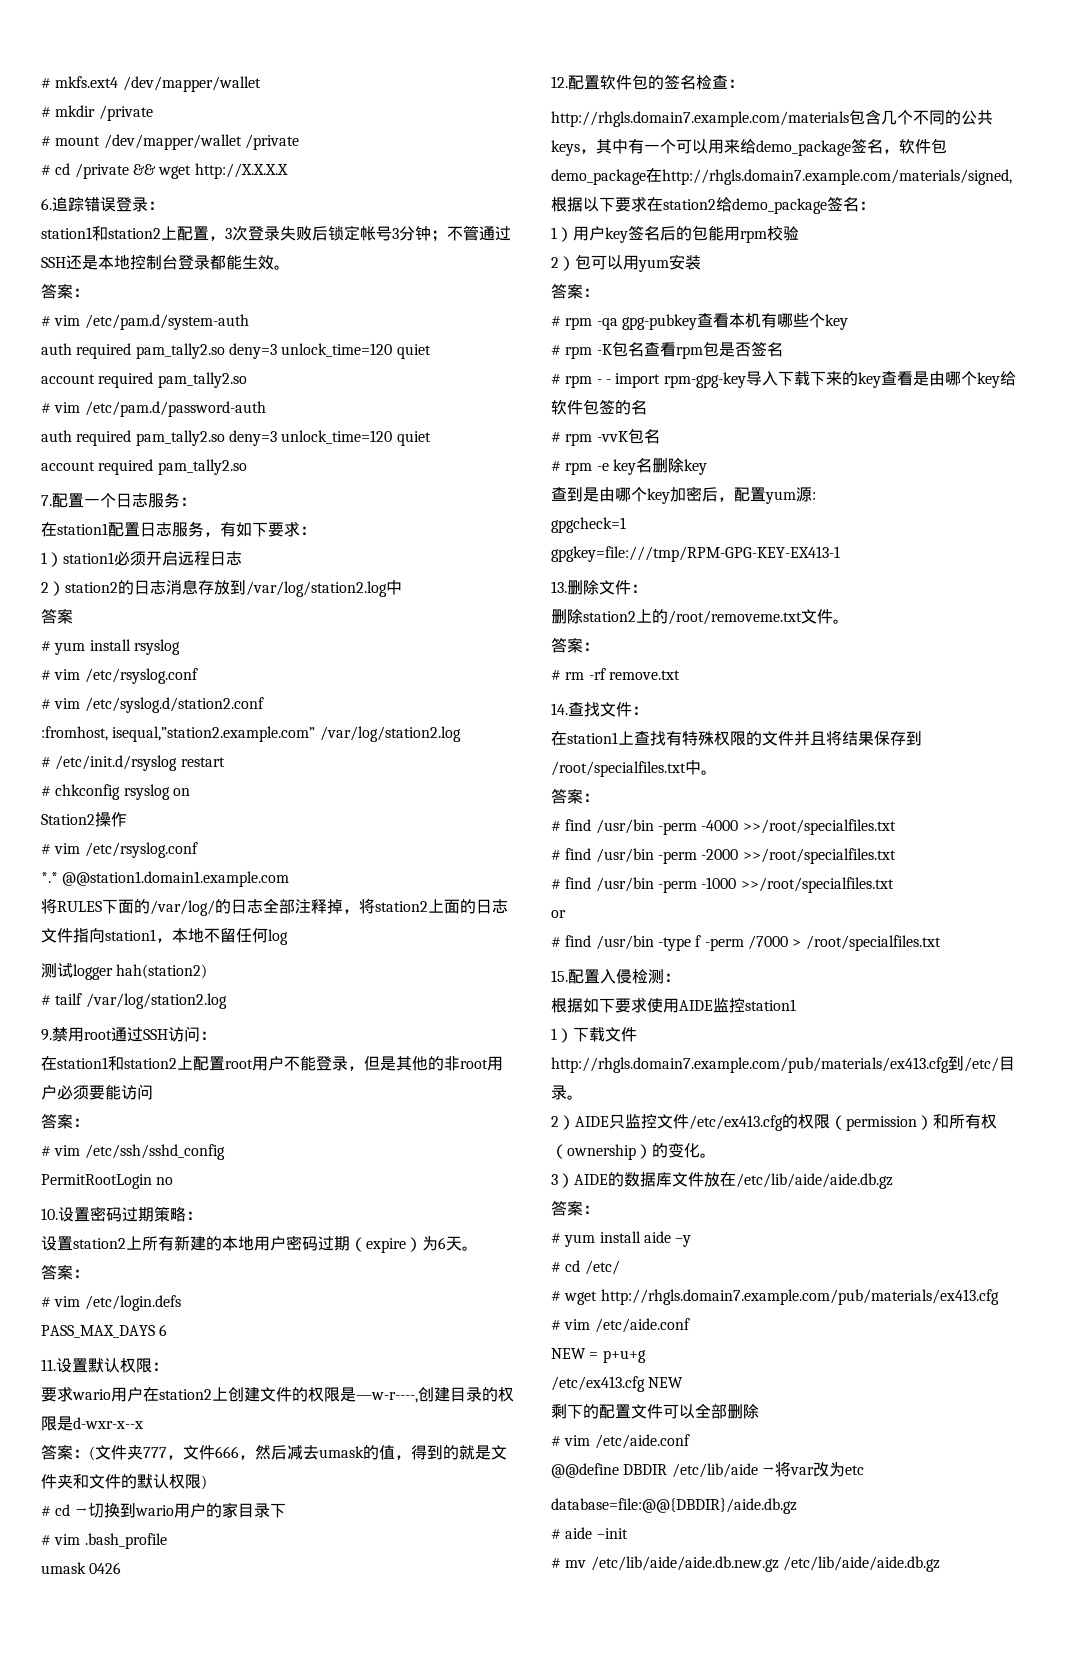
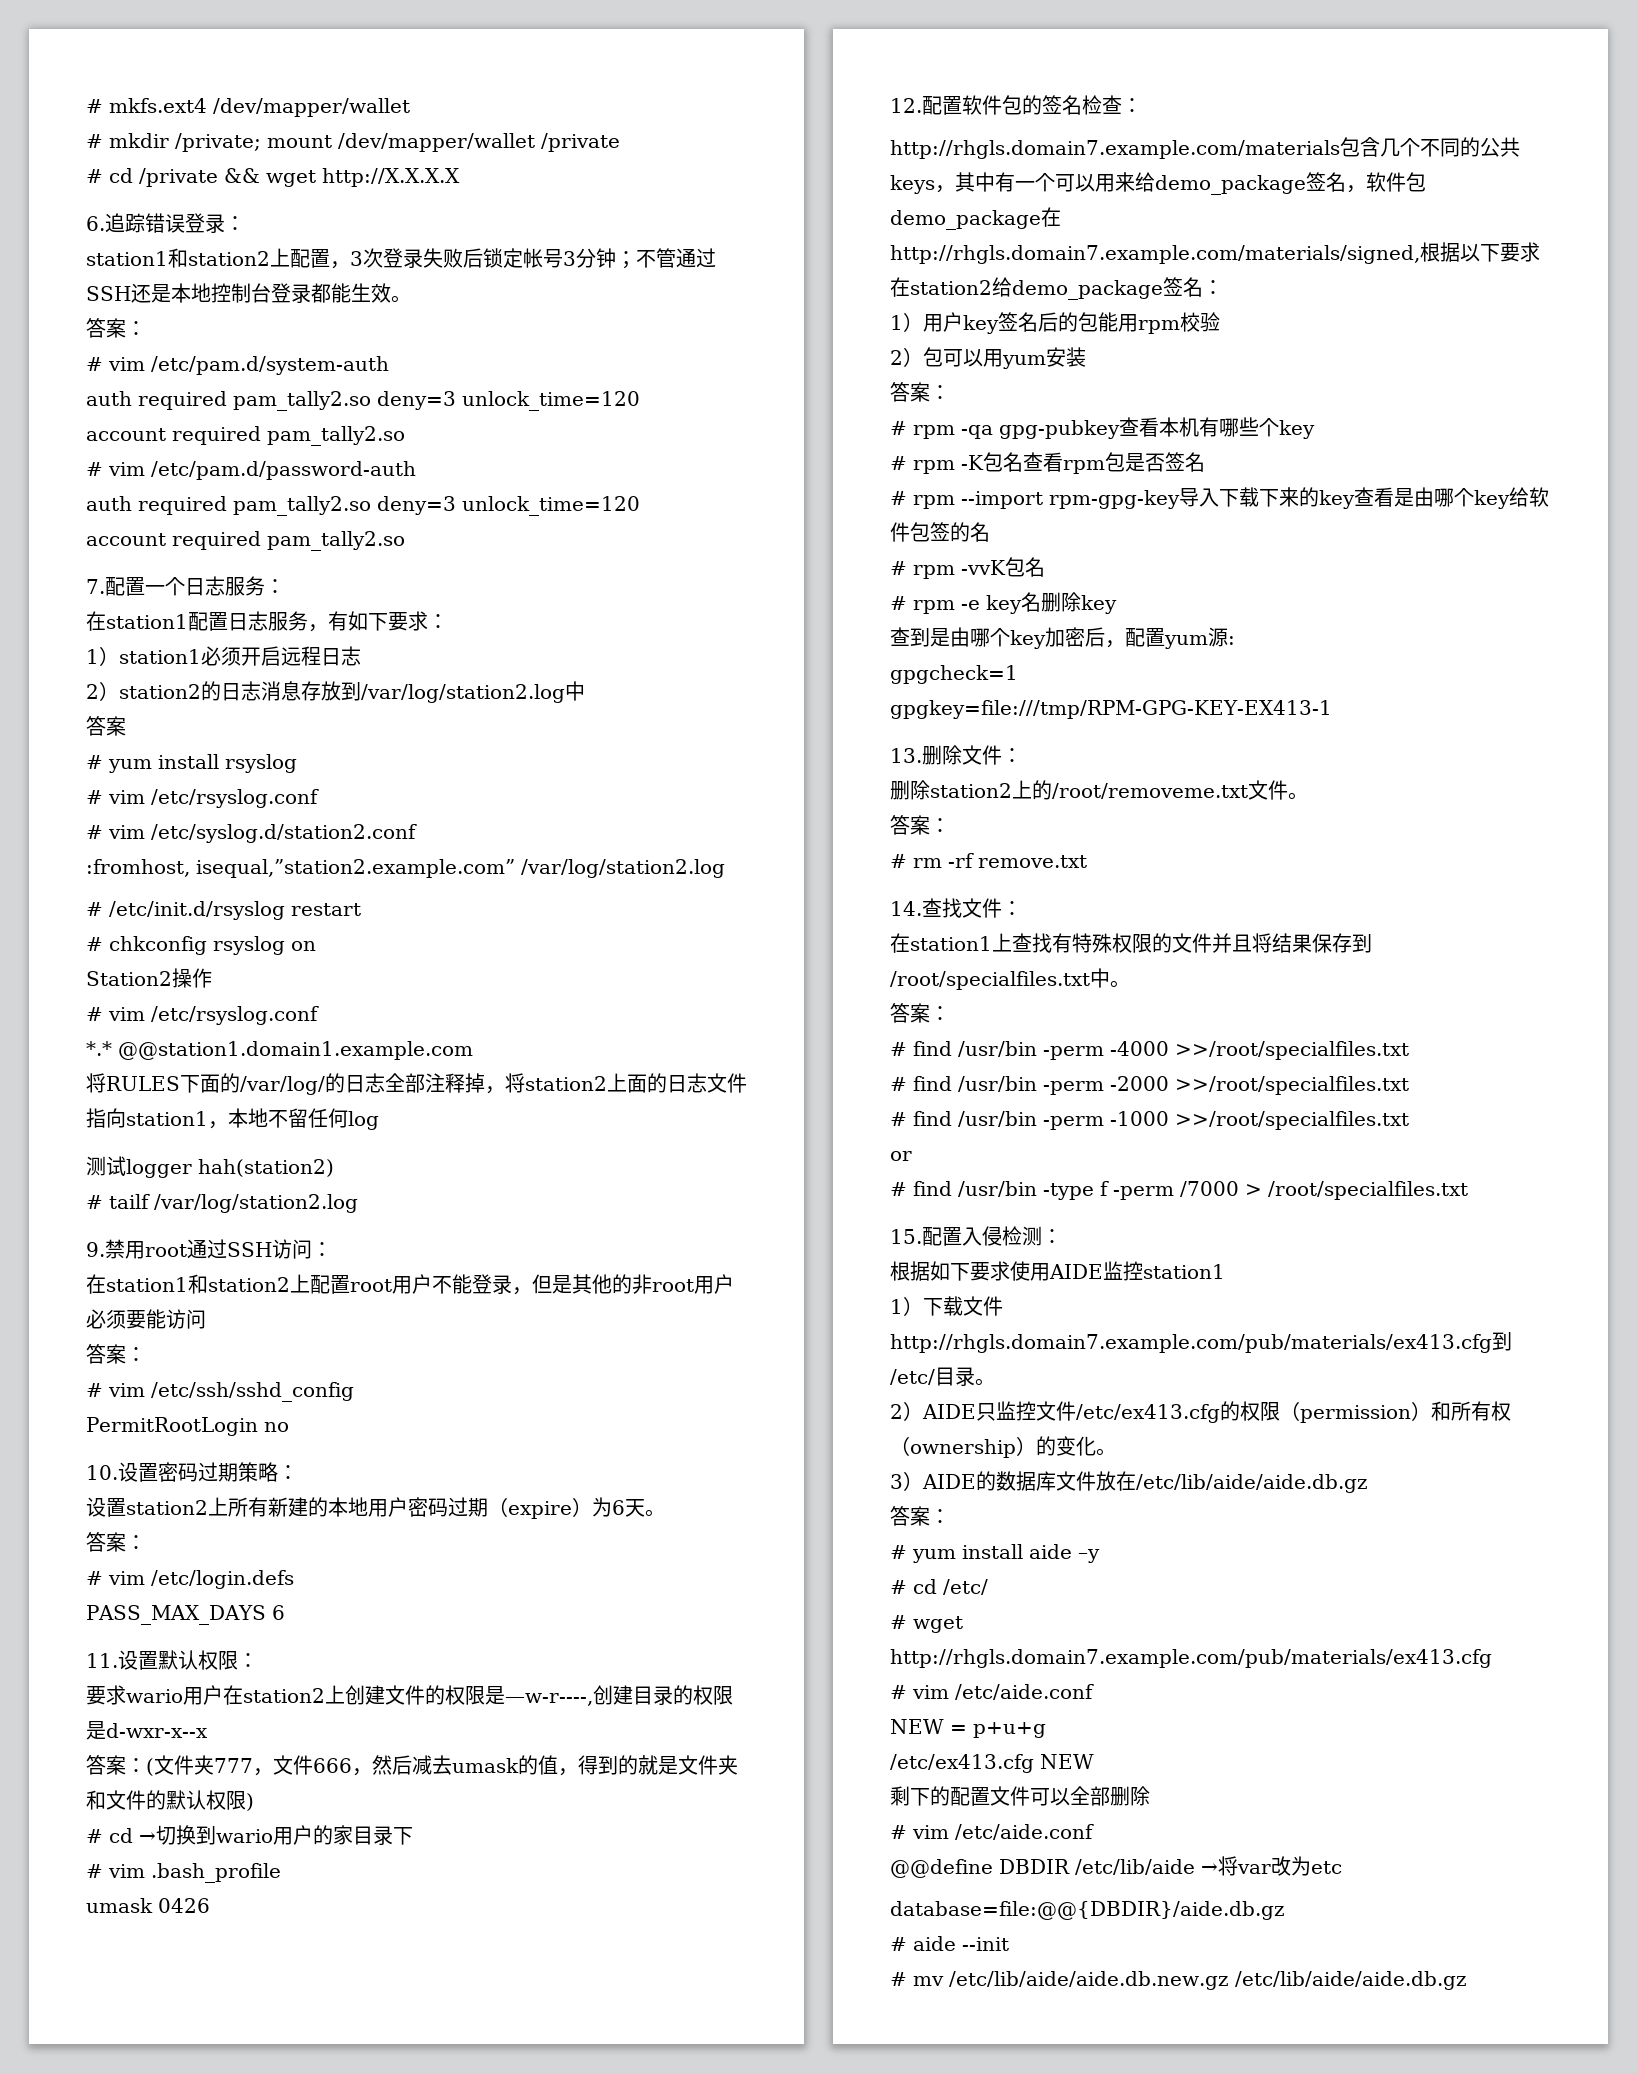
[98,105,153,121] [41,136,51,146] /private // # -> [175,133,261,152] /private;
[396,344,431,359] quiet -> (640, 401) none
[396,431,431,446] quiet -> (640, 506) none
[596,373,661,388] - - import -> [961,491,1043,509] --import
[596,1528,628,1539] –init -> [962,1937,1009,1951] --init

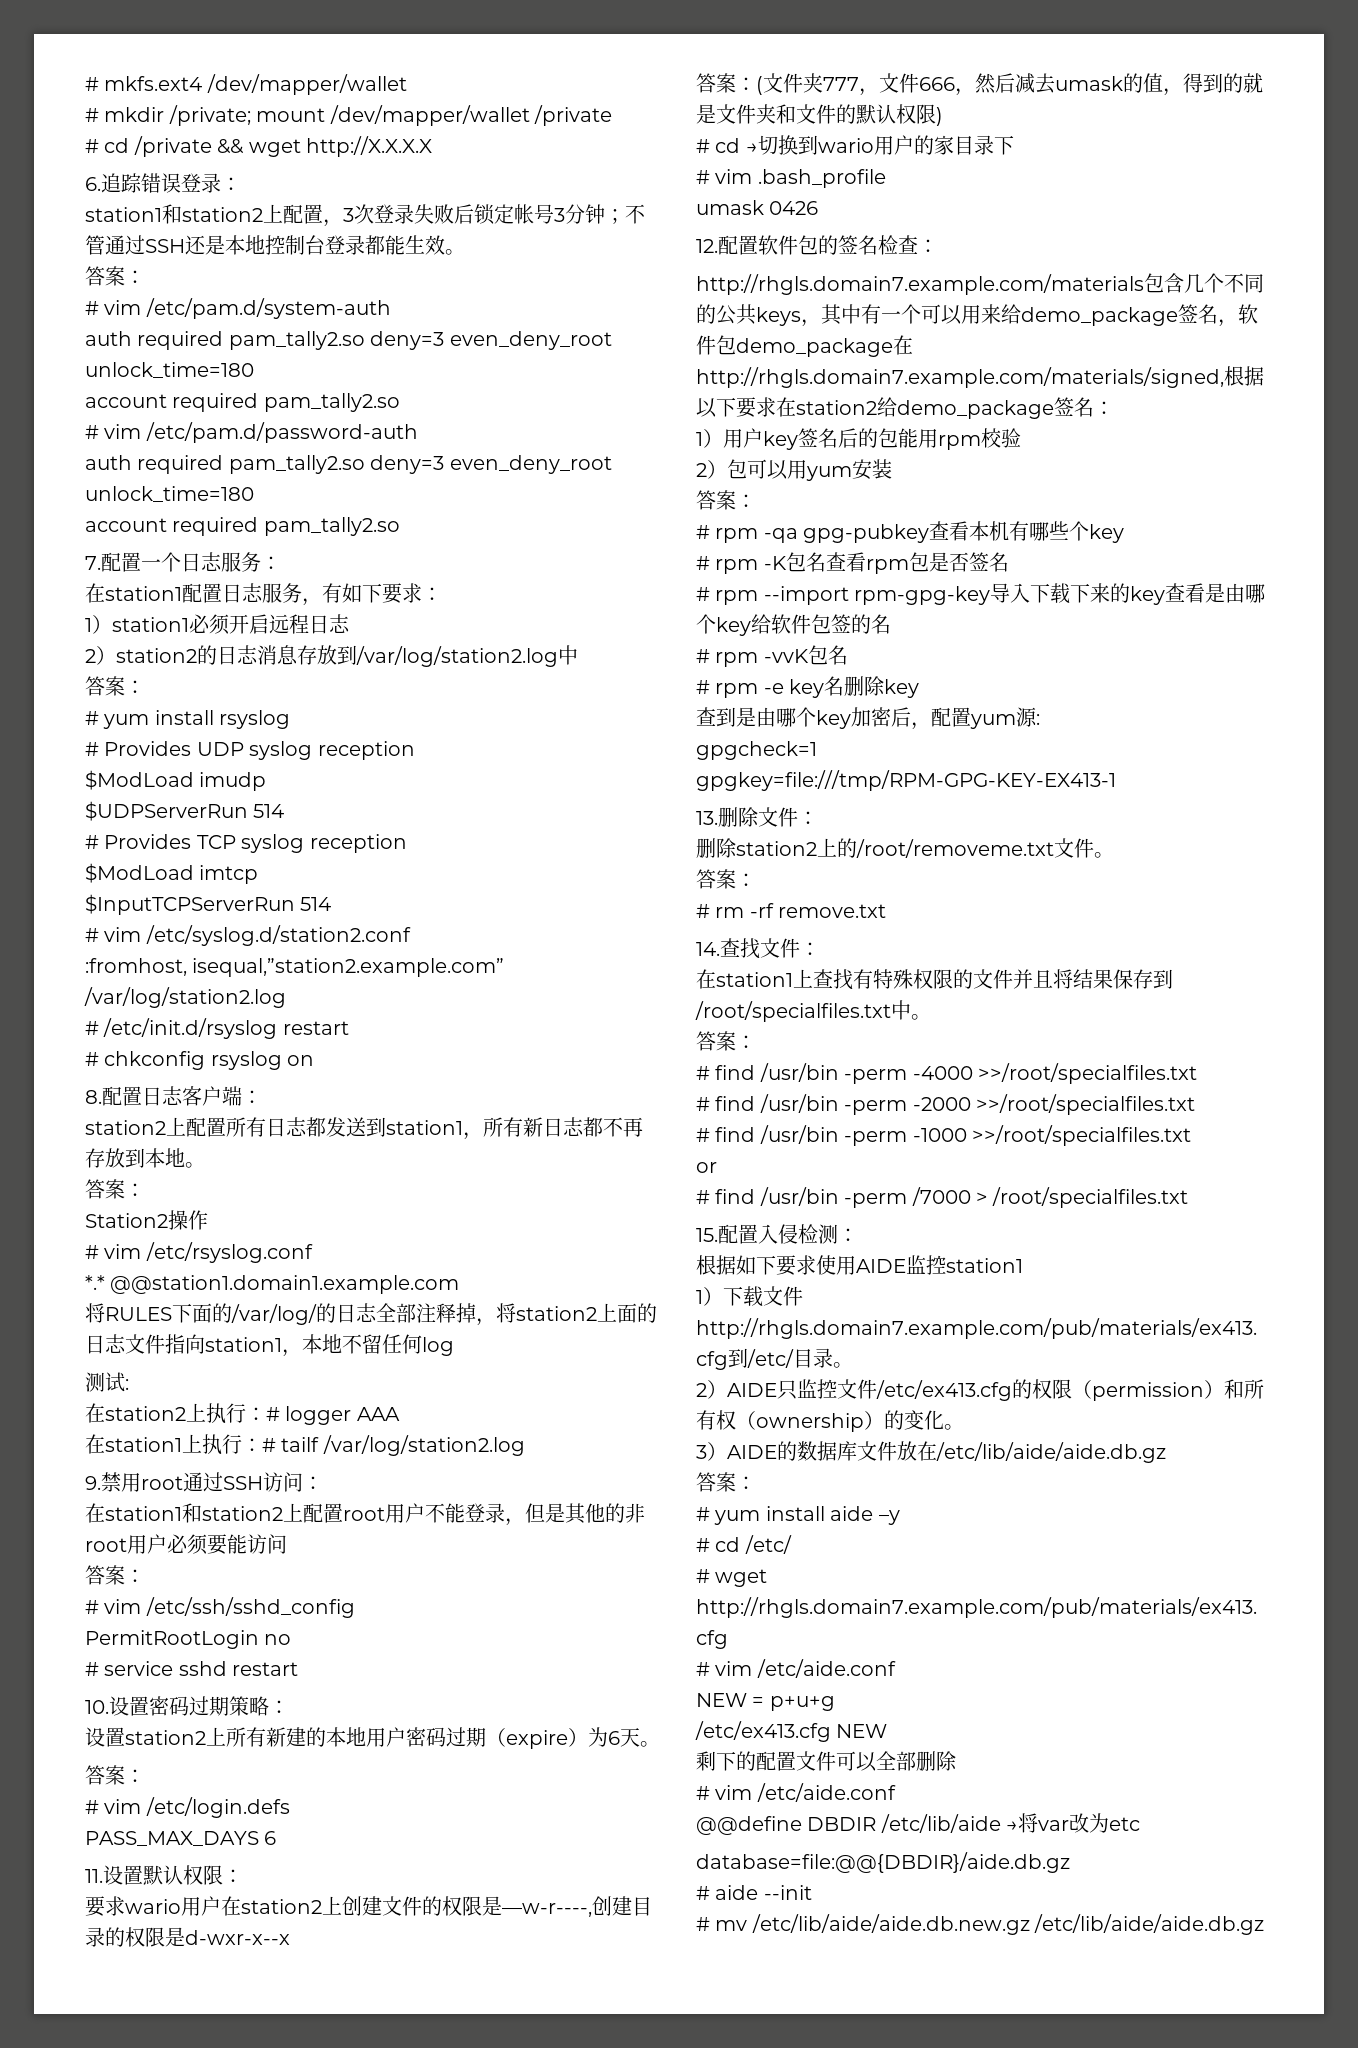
[462,391,640,411] unlock_time=120 -> [449,331,612,350] [85,362,254,378] even_deny_root unlock_time=180
[462,496,640,516] unlock_time=120 -> [449,455,612,474] [85,486,254,502] even_deny_root unlock_time=180
(126, 726) none -> [125,680,145,694] ：
[108,789,319,808] vim /etc/rsyslog.conf -> [104,741,415,760] [85,770,267,791] [85,801,285,821] [85,834,407,853] [85,863,259,884] [85,894,332,915] Provides UDP syslog reception // $ModLoad imudp // $UDPServerRun 514 // # Provides TCP syslog reception // $ModLoad imtcp // $InputTCPServerRun 514
(316, 946) none -> [85,1086,262,1106] [85,1117,643,1140] [85,1148,205,1168] [85,1179,145,1199] // 8.配置日志客户端： // station2上配置所有日志都发送到station1，所有新日志都不再存放到本地。 // 答案：
[126,1159,334,1178] logger hah(station2) // -> [125,1379,129,1390] [85,1403,400,1425] [85,1434,262,1455] : // 在station2上执行：# logger AAA // 在station1上执行：
(289, 1427) none -> [85,1661,299,1676] // # service sshd restart
[1043,1181,1109,1200] -type f -> (839, 1196) none

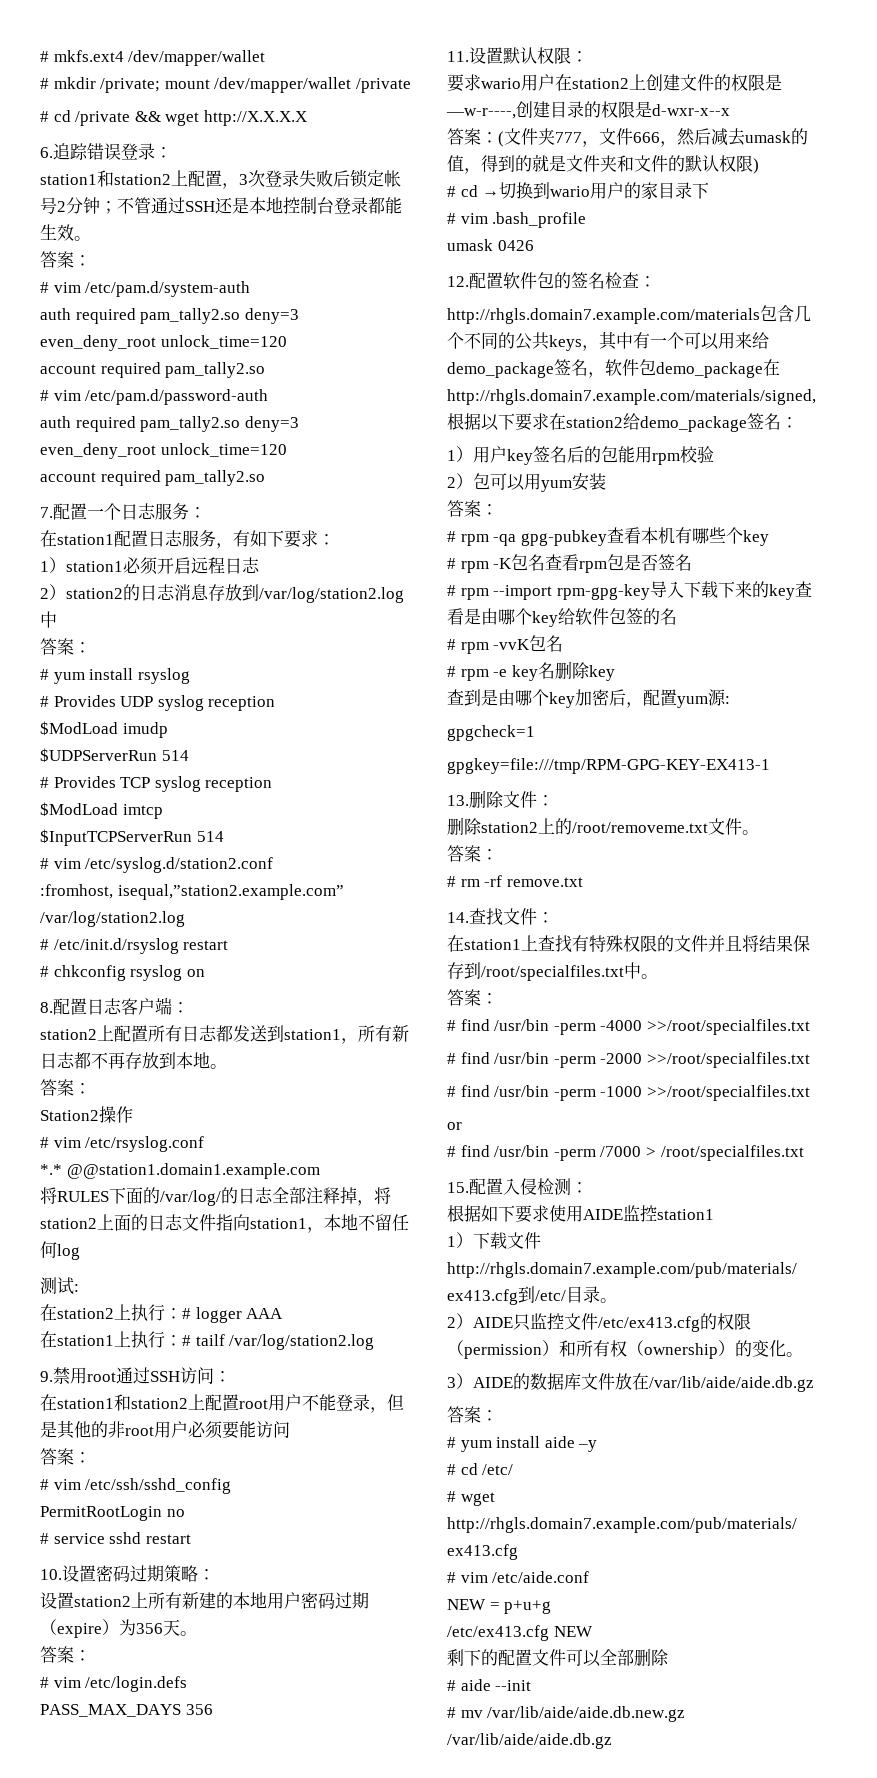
[554,208,565,222] 3 -> [57,201,66,212] 2
[85,362,254,378] unlock_time=180 -> [160,335,287,349] unlock_time=120
[85,486,254,502] unlock_time=180 -> [160,443,287,457] unlock_time=120
[608,1731,620,1745] 6 -> [136,1623,163,1634] 356
[264,1831,277,1845] 6 -> [185,1704,213,1715] 356
[936,1442,1166,1463] /etc/lib/aide/aide.db.gz -> [649,1376,814,1392] /var/lib/aide/aide.db.gz
[696,1783,896,1802] [696,1813,1141,1835] [696,1852,1070,1873] // # vim /etc/aide.conf // @@define DBDIR /etc/lib/aide →将var改为etc // database=file:@@{DBDIR}/aide.db.gz -> (669, 1657) none
[751,1914,1265,1935] /etc/lib/aide/aide.db.new.gz /etc/lib/aide/aide.db.gz -> [487,1706,686,1722] [447,1733,612,1749] /var/lib/aide/aide.db.new.gz /var/lib/aide/aide.db.gz

